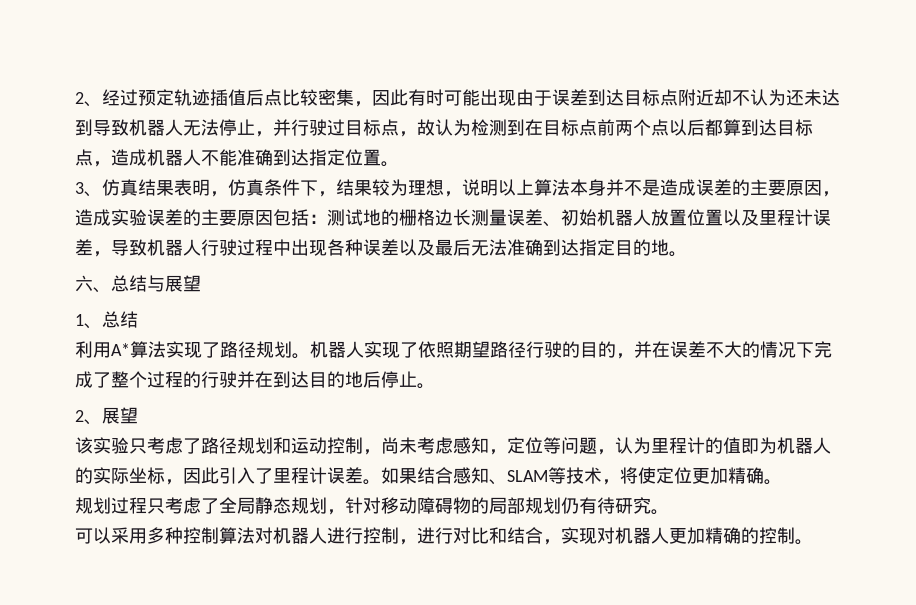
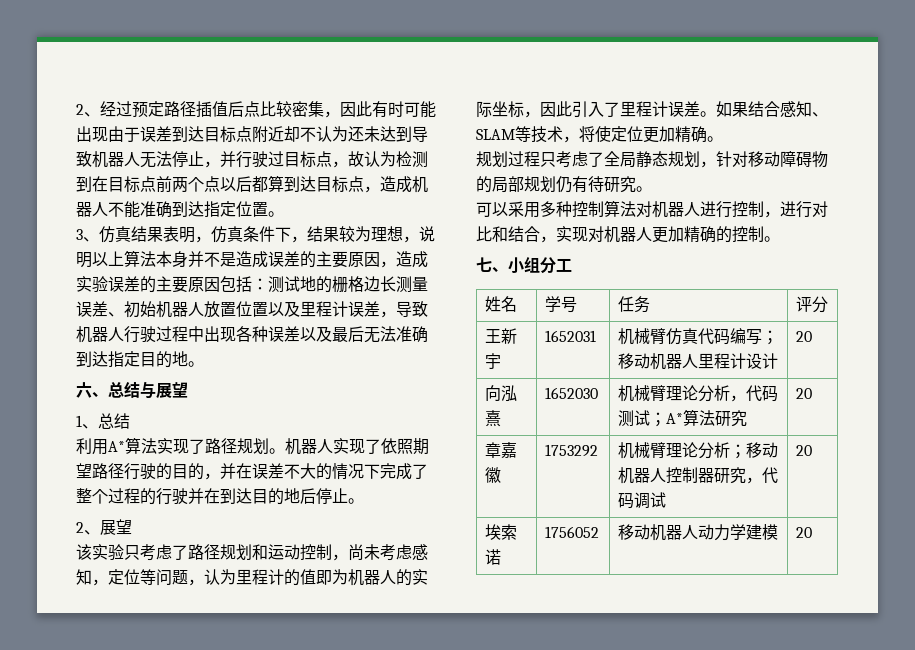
[174,89,210,106] 轨迹 -> [164,101,196,117] 路径
(813, 542) none -> [476,257,572,274] [485,296,518,312] [545,296,578,313] [618,296,651,313] [796,296,829,313] [485,328,518,344] [485,353,502,369] [545,330,597,342] [618,328,779,345] [618,353,779,370] [796,331,813,342] [485,385,518,402] [485,410,502,427] [545,387,599,399] [618,385,779,402] [618,409,748,427] [796,388,813,399] [485,442,518,458] [485,467,502,483] [545,444,599,457] [618,442,779,459] [618,467,779,484] [618,492,667,509] [796,445,813,456] [485,524,518,540] [485,549,502,565] [545,526,600,538] [618,524,779,541] [796,527,813,538] // 七、小组分工 // 姓名 | 学号 | 任务 | 评分 // 王新宇 | 1652031 | 机械臂仿真代码编写；移动机器人里程计设计 | 20 // 向泓熹 | 1652030 | 机械臂理论分析，代码测试；A*算法研究 | 20 // 章嘉徽 | 1753292 | 机械臂理论分析；移动机器人控制器研究，代码调试 | 20 // 埃索诺 | 1756052 | 移动机器人动力学建模 | 20

